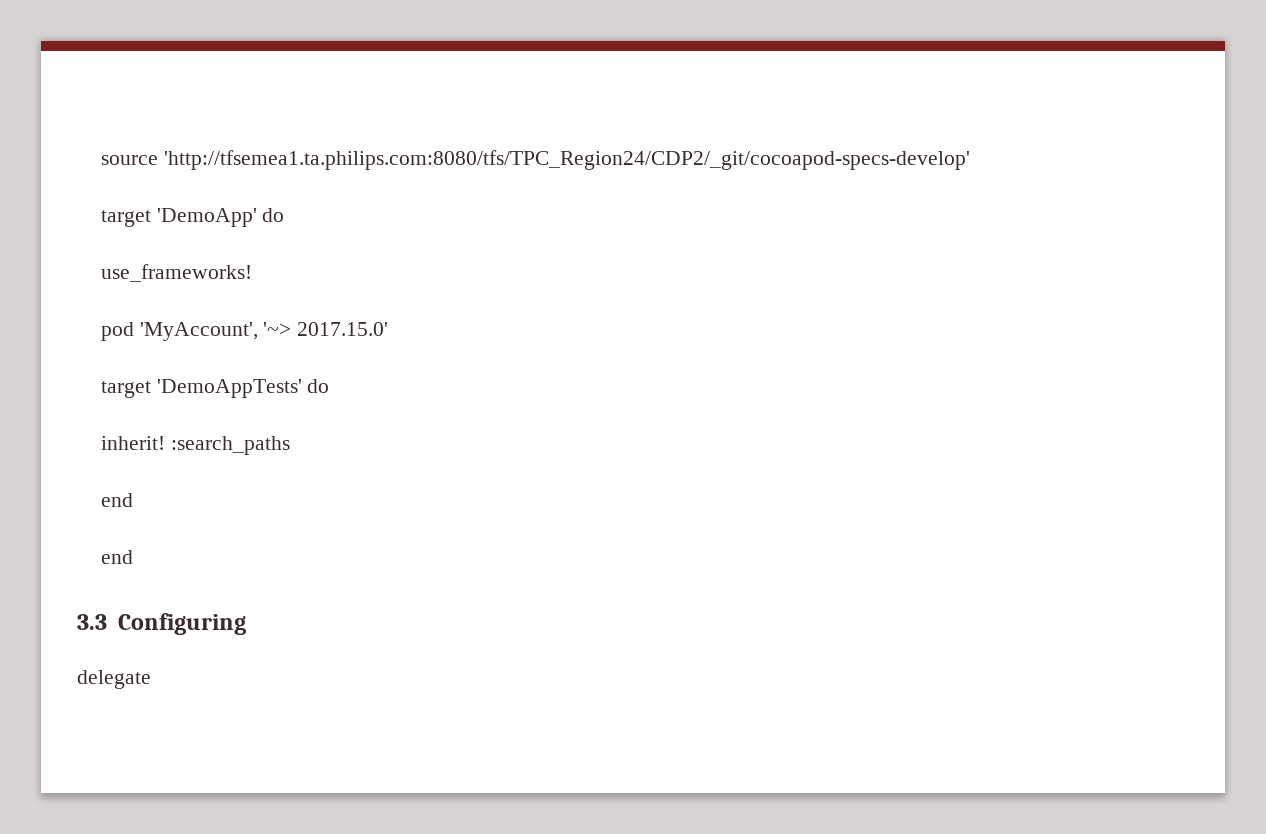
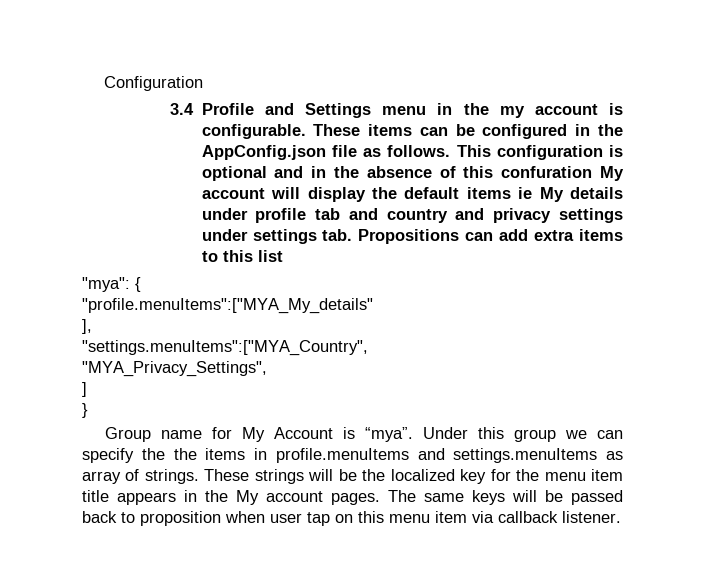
[100,150,970,170] [100,208,285,227] [100,264,252,282] [100,322,389,341] [100,379,330,398] [100,436,290,455] [100,493,133,507] [100,550,133,564] [77,613,246,635] [77,670,151,689] source 'http://tfsemea1.ta.philips.com:8080/tfs/TPC_Region24/CDP2/_git/cocoapod-specs-develop' // target 'DemoApp' do // use_frameworks! // pod 'MyAccount', '~> 2017.15.0' // target 'DemoAppTests' do // inherit! :search_paths // end // end // 3.3 Configuring // delegate -> [104,76,204,91] [170,103,623,118] [201,124,623,139] [201,145,623,160] [201,166,624,181] [201,187,623,202] [201,208,623,223] [201,229,624,244] [201,250,283,262] [82,277,141,292] [82,298,373,314] [82,319,92,334] [82,340,368,356] [82,361,267,377] [82,382,87,397] [82,403,88,418] [105,427,623,442] [82,448,623,463] [82,469,623,484] [82,490,623,505] [82,511,621,526] Configuration // 3.4 Profile and Settings menu in the my account is configurable. These items can be configured in the AppConfig.json file as follows. This configuration is optional and in the absence of this confuration My account will display the default items ie My details under profile tab and country and privacy settings under settings tab. Propositions can add extra items to this list // "mya": { // "profile.menuItems":["MYA_My_details" // ], // "settings.menuItems":["MYA_Country", // "MYA_Privacy_Settings", // ] // } // Group name for My Account is “mya”. Under this group we can specify the the items in profile.menuItems and settings.menuItems as array of strings. These strings will be the localized key for the menu item title appears in the My account pages. The same keys will be passed back to proposition when user tap on this menu item via callback listener.

